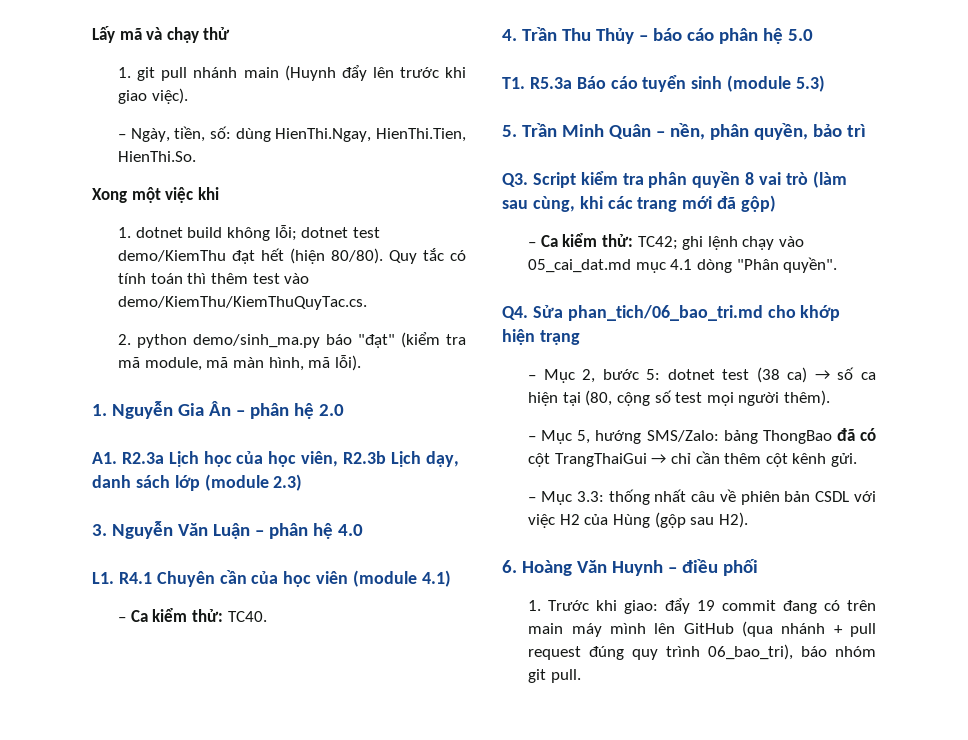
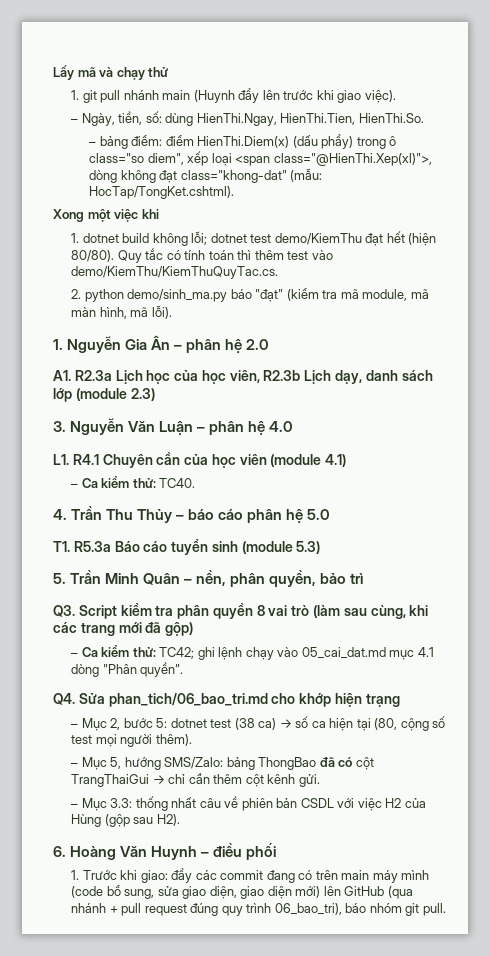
(197, 156) none -> [89,134,397,149] [89,151,432,166] [89,168,323,183] [89,186,235,199] // – bảng điểm: điểm HienThi.Diem(x) (dấu phẩy) trong ô class="so diem", xếp loại <span class="@HienThi.Xep(xl)">, dòng không đạt class="khong-dat" (mẫu: HocTap/TongKet.cshtml).
[697,600,716,611] 19 -> [195,870,217,880] các
(646, 628) none -> [71,885,321,899] (code bổ sung, sửa giao diện, giao diện mới)

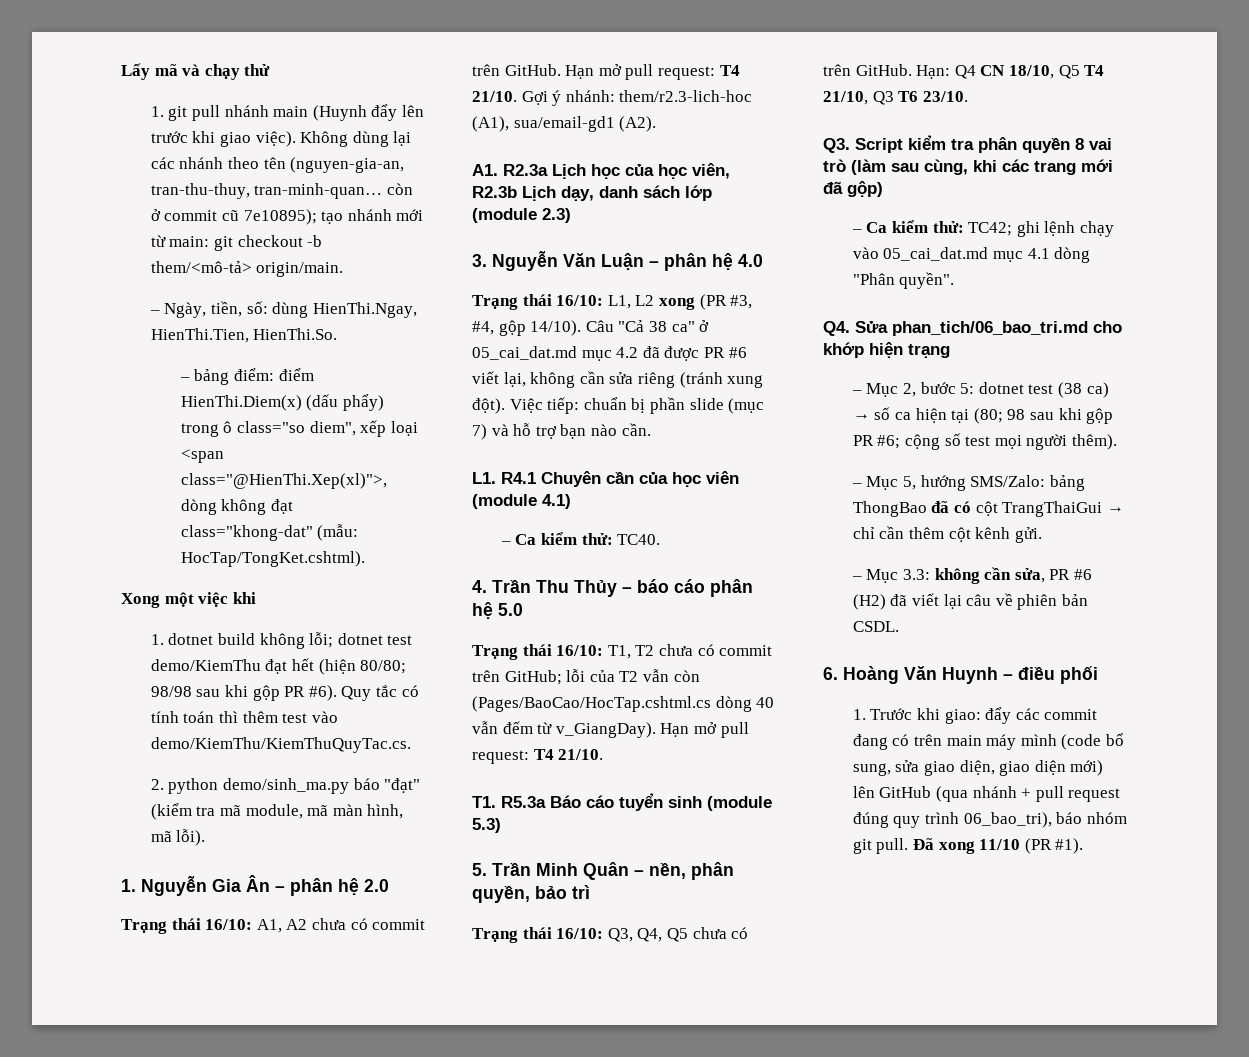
(396, 96) none -> [300,131,412,147] [150,157,405,173] [150,183,414,199] [150,209,424,225] [150,235,323,251] [150,261,344,277] Không dùng lại các nhánh theo tên (nguyen-gia-an, tran-thu-thuy, tran-minh-quan… còn ở commit cũ 7e10895); tạo nhánh mới từ main: git checkout -b them/<mô-tả> origin/main.
[71,250,115,262] 80/80). -> [360,660,407,674] [150,685,337,701] 80/80; 98/98 sau khi gộp PR #6).
(270, 344) none -> [121,918,426,934] [472,64,740,80] [472,90,753,106] [472,116,657,132] // Trạng thái 16/10: A1, A2 chưa có commit trên GitHub. Hạn mở pull request: T4 21/10. Gợi ý nhánh: them/r2.3-lich-hoc (A1), sua/email-gd1 (A2).
(294, 426) none -> [472,294,753,310] [472,320,710,336] [472,346,747,361] [472,371,764,388] [472,397,765,414] [472,423,651,440] // Trạng thái 16/10: L1, L2 xong (PR #3, #4, gộp 14/10). Câu "Cả 38 ca" ở 05_cai_dat.md mục 4.2 đã được PR #6 viết lại, không cần sửa riêng (tránh xung đột). Việc tiếp: chuẩn bị phần slide (mục 7) và hỗ trợ bạn nào cần.
(331, 514) none -> [472,644,773,660] [472,669,700,685] [472,696,775,712] [472,721,749,738] [472,749,604,764] // Trạng thái 16/10: T1, T2 chưa có commit trên GitHub; lỗi của T2 vẫn còn (Pages/BaoCao/HocTap.cshtml.cs dòng 40 vẫn đếm từ v_GiangDay). Hạn mở pull request: T4 21/10.
(364, 578) none -> [472,927,749,943] [823,64,1105,79] [823,91,968,105] // Trạng thái 16/10: Q3, Q4, Q5 chưa có trên GitHub. Hạn: Q4 CN 18/10, Q5 T4 21/10, Q3 T6 23/10.
[374,718,398,730] (80, -> [973,408,1114,424] [852,435,901,449] (80; 98 sau khi gộp PR #6;
[135,796,426,811] [71,814,180,827] thống nhất câu về phiên bản CSDL với việc H2 của Hùng (gộp sau H2). -> [934,567,1093,584] [852,593,1089,610] [852,621,899,632] không cần sửa, PR #6 (H2) đã viết lại câu về phiên bản CSDL.
(446, 909) none -> [913,838,1084,854] Đã xong 11/10 (PR #1).

